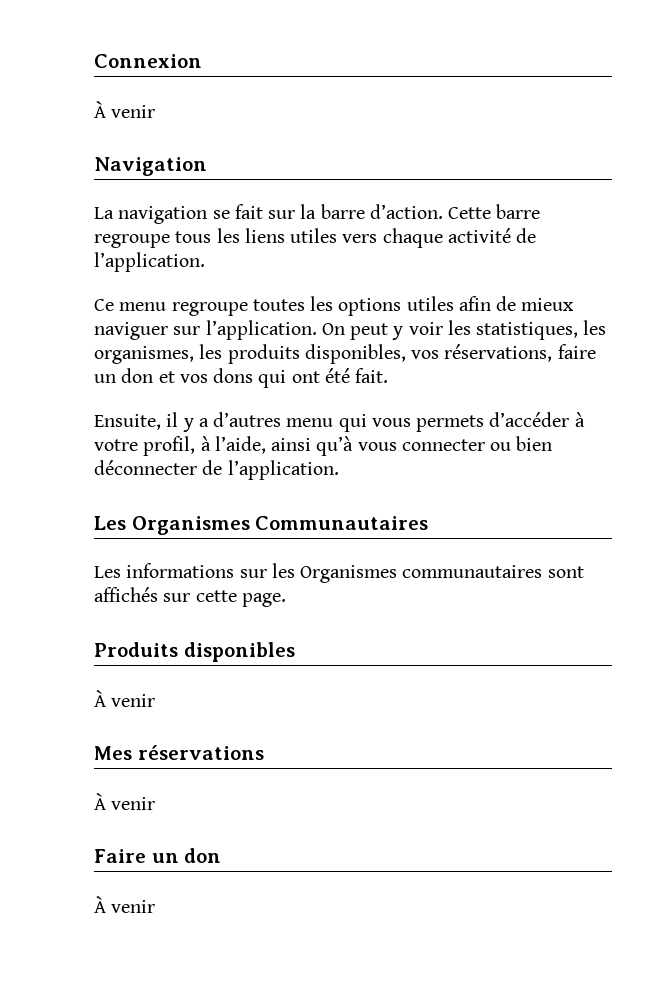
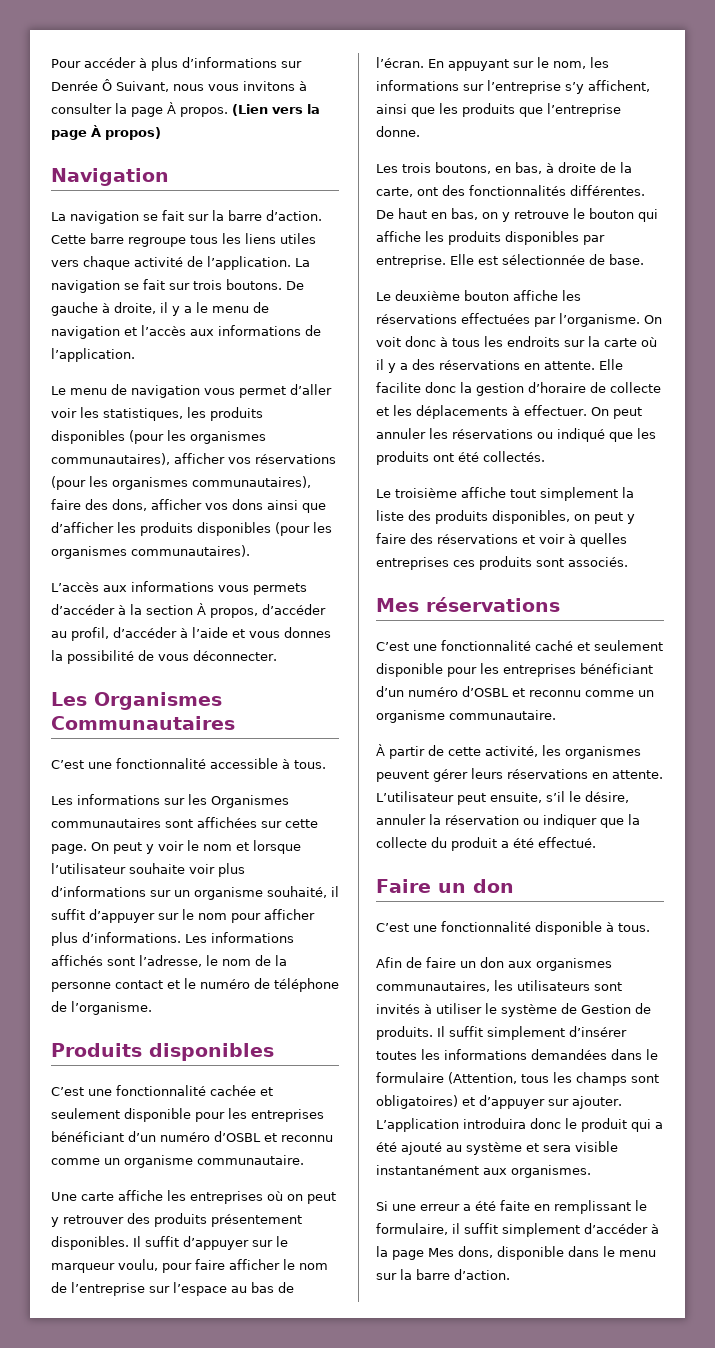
[94,54,202,68] [94,100,156,118] Connexion // À venir -> [51,57,302,71] [51,79,307,92] [51,102,320,117] [51,125,161,140] Pour accéder à plus d’informations sur Denrée Ô Suivant, nous vous invitons à consulter la page À propos. (Lien vers la page À propos)
[94,296,575,316] [94,320,607,340] [94,344,596,364] [94,368,389,388] [94,412,585,432] [94,436,553,456] [94,460,339,480] [94,516,429,535] // Ce menu regroupe toutes les options utiles afin de mieux naviguer sur l’application. On peut y voir les statistiques, les organismes, les produits disponibles, vos réservations, faire un don et vos dons qui ont été fait. // Ensuite, il y a d’autres menu qui vous permets d’accéder à votre profil, à l’aide, ainsi qu’à vous connecter ou bien déconnecter de l’application. // Les Organismes Communautaires -> [295,258,310,267] [51,279,304,293] [51,302,269,316] [51,325,321,339] [51,348,135,362] [51,384,332,398] [51,407,263,421] [51,430,266,444] [51,453,336,465] [51,476,311,490] [51,499,326,513] [51,522,332,536] [51,545,250,559] [51,581,307,595] [51,603,326,618] [51,627,331,641] [51,650,277,664] [51,692,222,710] [51,716,235,730] [51,758,326,769] La navigation se fait sur trois boutons. De gauche à droite, il y a le menu de navigation et l’accès aux informations de l’application. // Le menu de navigation vous permet d’aller voir les statistiques, les produits disponibles (pour les organismes communautaires), afficher vos réservations (pour les organismes communautaires), faire des dons, afficher vos dons ainsi que d’afficher les produits disponibles (pour les organismes communautaires). // L’accès aux informations vous permets d’accéder à la section À propos, d’accéder au profil, d’accéder à l’aide et vous donnes la possibilité de vous déconnecter. // Les Organismes Communautaires // C’est une fonctionnalité accessible à tous.
[94,587,158,602] affichés -> [197,817,257,828] affichées
[94,642,295,662] [94,689,156,707] [94,745,264,760] [94,792,156,810] [94,848,222,863] [94,895,156,913] // Produits disponibles // À venir // Mes réservations // À venir // Faire un don // À venir -> [91,840,301,854] [51,863,245,877] [51,886,339,900] [51,909,315,923] [51,932,294,946] [51,955,287,967] [51,978,339,992] [51,1001,152,1015] [51,1043,274,1061] [51,1085,273,1096] [51,1108,324,1122] [51,1131,333,1142] [51,1155,304,1168] [51,1190,336,1204] [51,1213,302,1227] [51,1236,288,1250] [51,1259,328,1273] [51,1282,294,1296] [376,57,609,71] [376,80,650,94] [376,103,621,117] [376,126,420,137] [376,162,632,174] [376,185,645,197] [376,208,658,222] [376,231,605,245] [376,254,644,268] [376,290,581,301] [376,313,662,327] [376,336,657,347] [376,359,623,373] [376,382,661,396] [376,405,642,419] [376,428,656,442] [376,451,545,465] [376,487,634,501] [376,510,635,524] [376,533,627,547] [376,556,628,570] [376,597,560,612] [376,640,663,651] [376,663,653,677] [376,686,654,697] [376,710,556,723] [376,744,641,759] [376,768,663,782] [376,791,629,805] [376,814,640,828] [376,837,596,851] [376,879,514,893] [376,921,650,935] [376,957,612,971] [376,980,622,992] [376,1003,651,1017] [376,1026,627,1040] [376,1049,658,1060] [376,1072,659,1086] [376,1095,622,1109] [376,1118,663,1132] [376,1141,618,1155] [376,1165,591,1178] [376,1200,647,1214] [376,1223,659,1237] [376,1246,656,1260] [376,1269,510,1280] On peut y voir le nom et lorsque l’utilisateur souhaite voir plus d’informations sur un organisme souhaité, il suffit d’appuyer sur le nom pour afficher plus d’informations. Les informations affichés sont l’adresse, le nom de la personne contact et le numéro de téléphone de l’organisme. // Produits disponibles // C’est une fonctionnalité cachée et seulement disponible pour les entreprises bénéficiant d’un numéro d’OSBL et reconnu comme un organisme communautaire. // Une carte affiche les entreprises où on peut y retrouver des produits présentement disponibles. Il suffit d’appuyer sur le marqueur voulu, pour faire afficher le nom de l’entreprise sur l’espace au bas de l’écran. En appuyant sur le nom, les informations sur l’entreprise s’y affichent, ainsi que les produits que l’entreprise donne. // Les trois boutons, en bas, à droite de la carte, ont des fonctionnalités différentes. De haut en bas, on y retrouve le bouton qui affiche les produits disponibles par entreprise. Elle est sélectionnée de base. // Le deuxième bouton affiche les réservations effectuées par l’organisme. On voit donc à tous les endroits sur la carte où il y a des réservations en attente. Elle facilite donc la gestion d’horaire de collecte et les déplacements à effectuer. On peut annuler les réservations ou indiqué que les produits ont été collectés. // Le troisième affiche tout simplement la liste des produits disponibles, on peut y faire des réservations et voir à quelles entreprises ces produits sont associés. // Mes réservations // C’est une fonctionnalité caché et seulement disponible pour les entreprises bénéficiant d’un numéro d’OSBL et reconnu comme un organisme communautaire. // À partir de cette activité, les organismes peuvent gérer leurs réservations en attente. L’utilisateur peut ensuite, s’il le désire, annuler la réservation ou indiquer que la collecte du produit a été effectué. // Faire un don // C’est une fonctionnalité disponible à tous. // Afin de faire un don aux organismes communautaires, les utilisateurs sont invités à utiliser le système de Gestion de produits. Il suffit simplement d’insérer toutes les informations demandées dans le formulaire (Attention, tous les champs sont obligatoires) et d’appuyer sur ajouter. L’application introduira donc le produit qui a été ajouté au système et sera visible instantanément aux organismes. // Si une erreur a été faite en remplissant le formulaire, il suffit simplement d’accéder à la page Mes dons, disponible dans le menu sur la barre d’action.

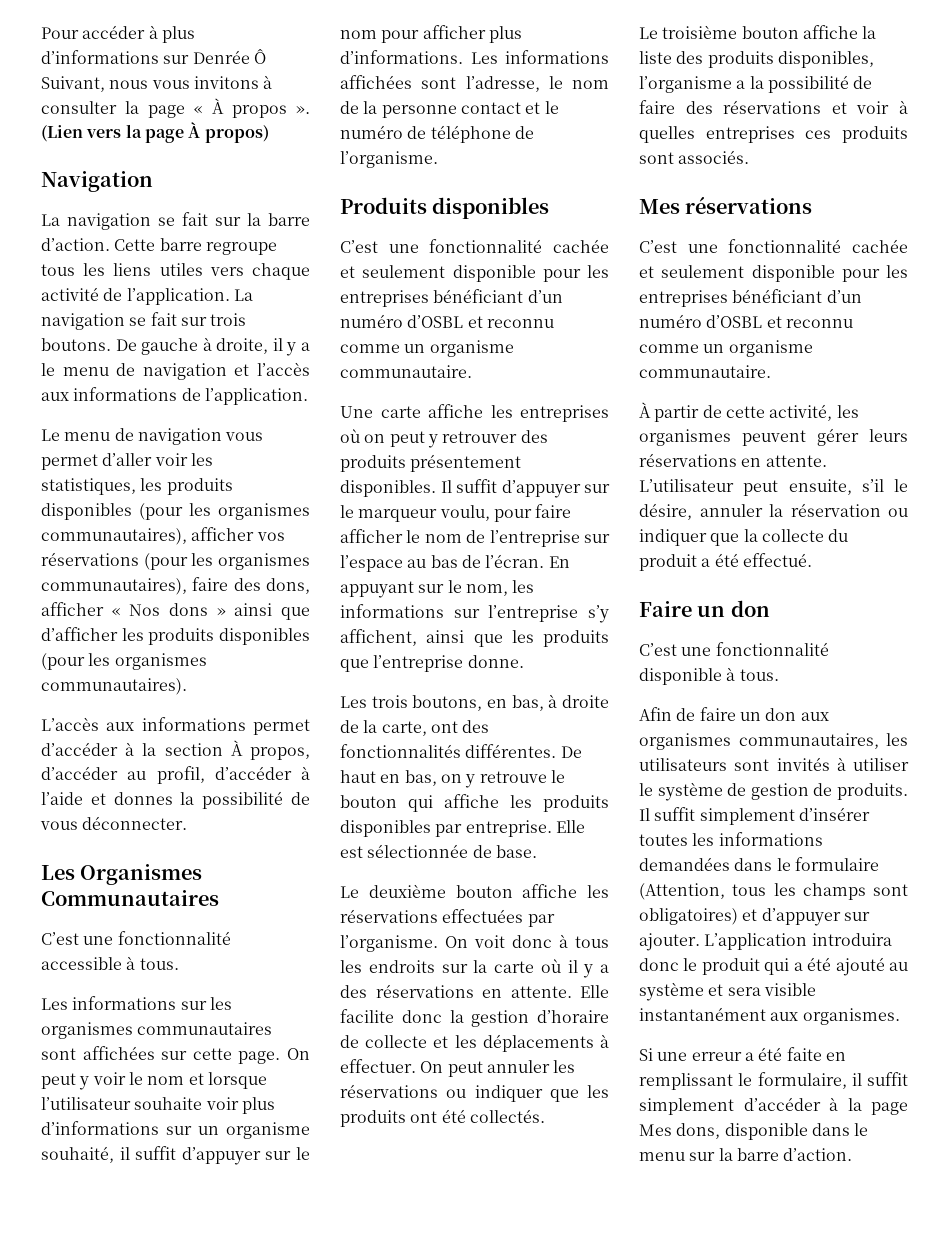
[167,102,228,117] À propos. -> [194,98,310,118] « À propos ».
[205,499,263,510] vos dons -> [111,603,226,616] « Nos dons »
[218,583,307,595] vous permets -> [253,719,310,735] permet
[249,631,280,638] vous -> (106, 799) none
[211,795,289,808] Organismes -> [41,1022,133,1039] organismes
[51,955,103,966] affichés -> [340,75,412,89] affichées
[557,428,605,442] indiqué -> [474,1085,543,1102] indiquer
[461,487,618,501] affiche tout simplement -> [741,25,858,39] bouton affiche
[574,512,635,524] on peut y -> [639,75,873,93] l’organisme a la possibilité de
[535,640,573,651] caché -> [852,239,908,253] cachée
[581,1004,631,1014] Gestion -> [750,783,809,800] gestion

